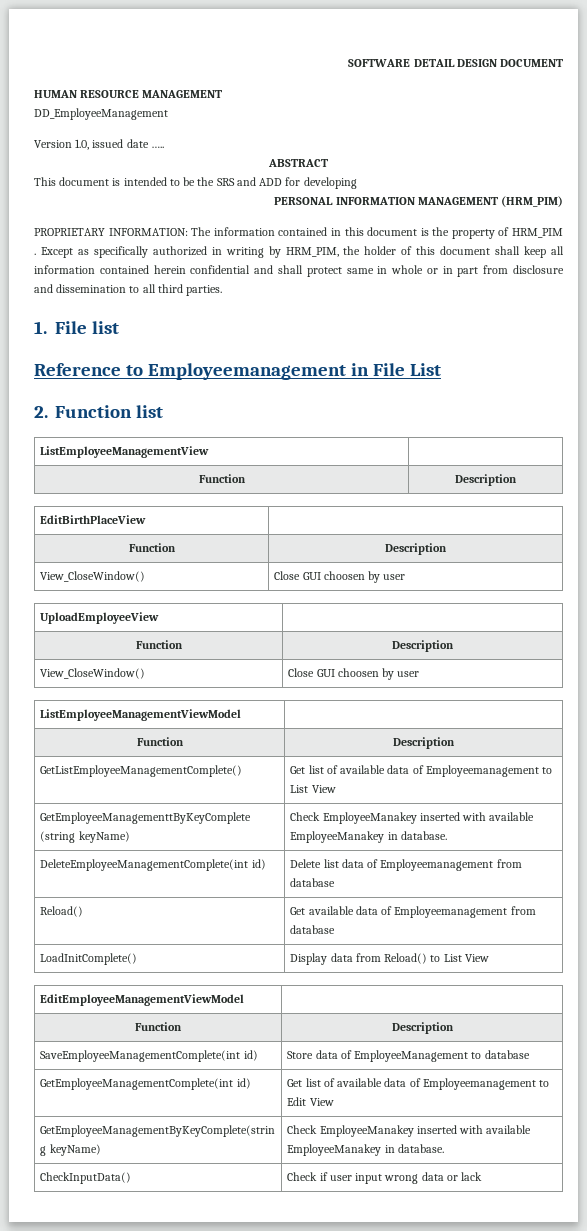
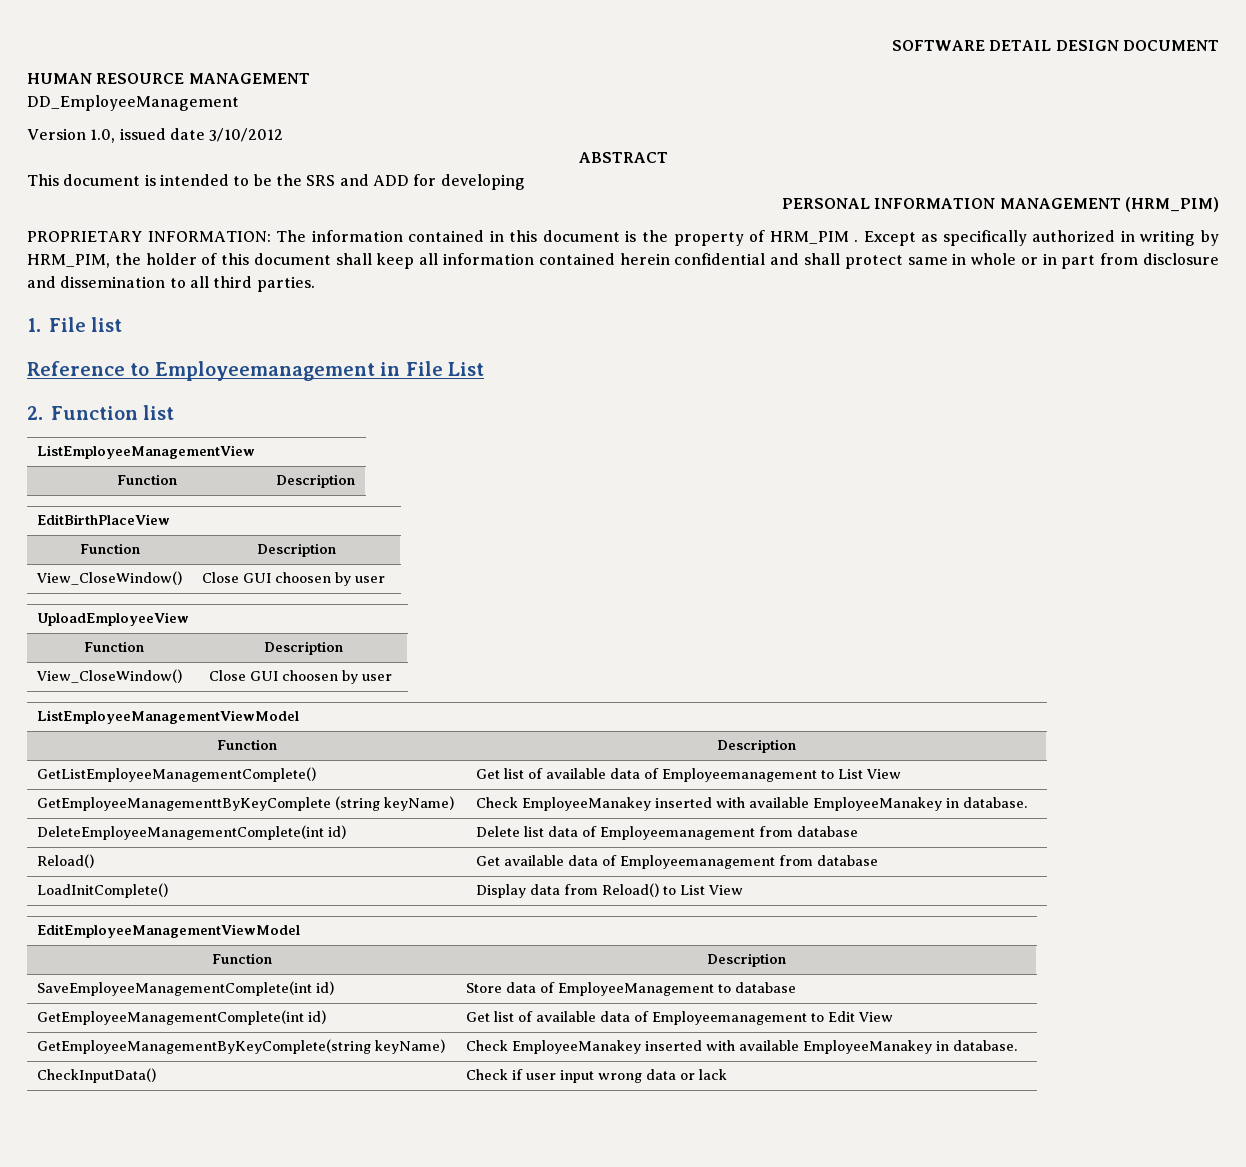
[150,146,164,148] ….. -> [209,128,284,142] 3/10/2012

